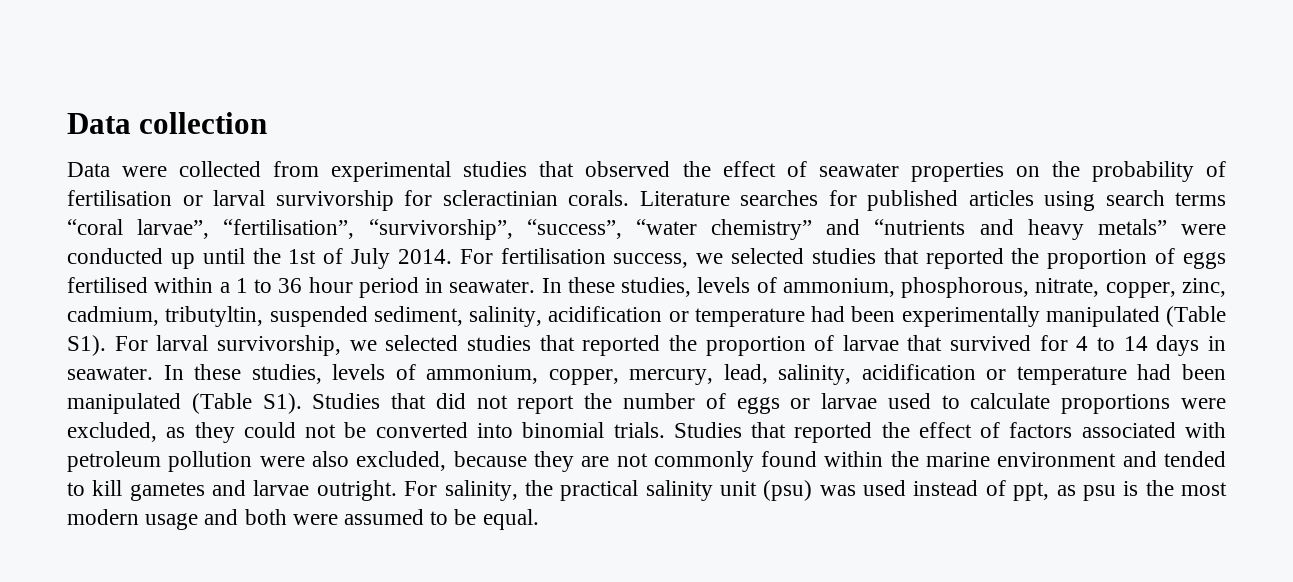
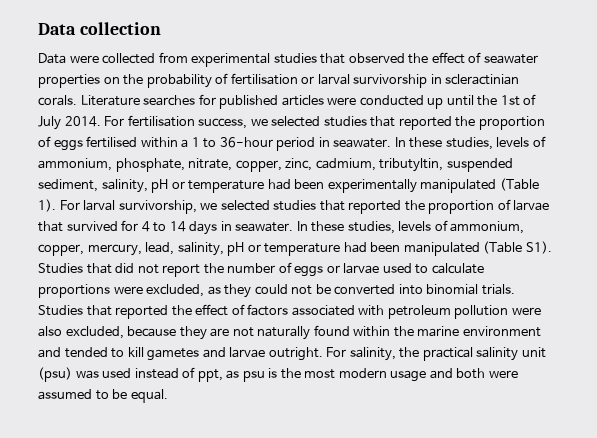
[404,190,432,206] for -> [430,74,442,84] in
[1044,190,1226,211] [67,219,1167,240] using search terms “coral larvae”, “fertilisation”, “survivorship”, “success”, “water chemistry” and “nutrients and heavy metals” -> (324, 100) none
[278,277,353,293] 36 hour -> [219,137,273,148] 36-hour
[901,277,1030,298] phosphorous, -> [115,158,185,172] phosphate,
[548,306,663,322] acidification -> [151,179,169,193] pH
[67,335,106,356] S1). -> [38,199,56,212] 1).
[861,364,976,380] acidification -> [227,242,245,256] pH
[653,451,754,472] commonly -> [257,326,311,340] naturally

